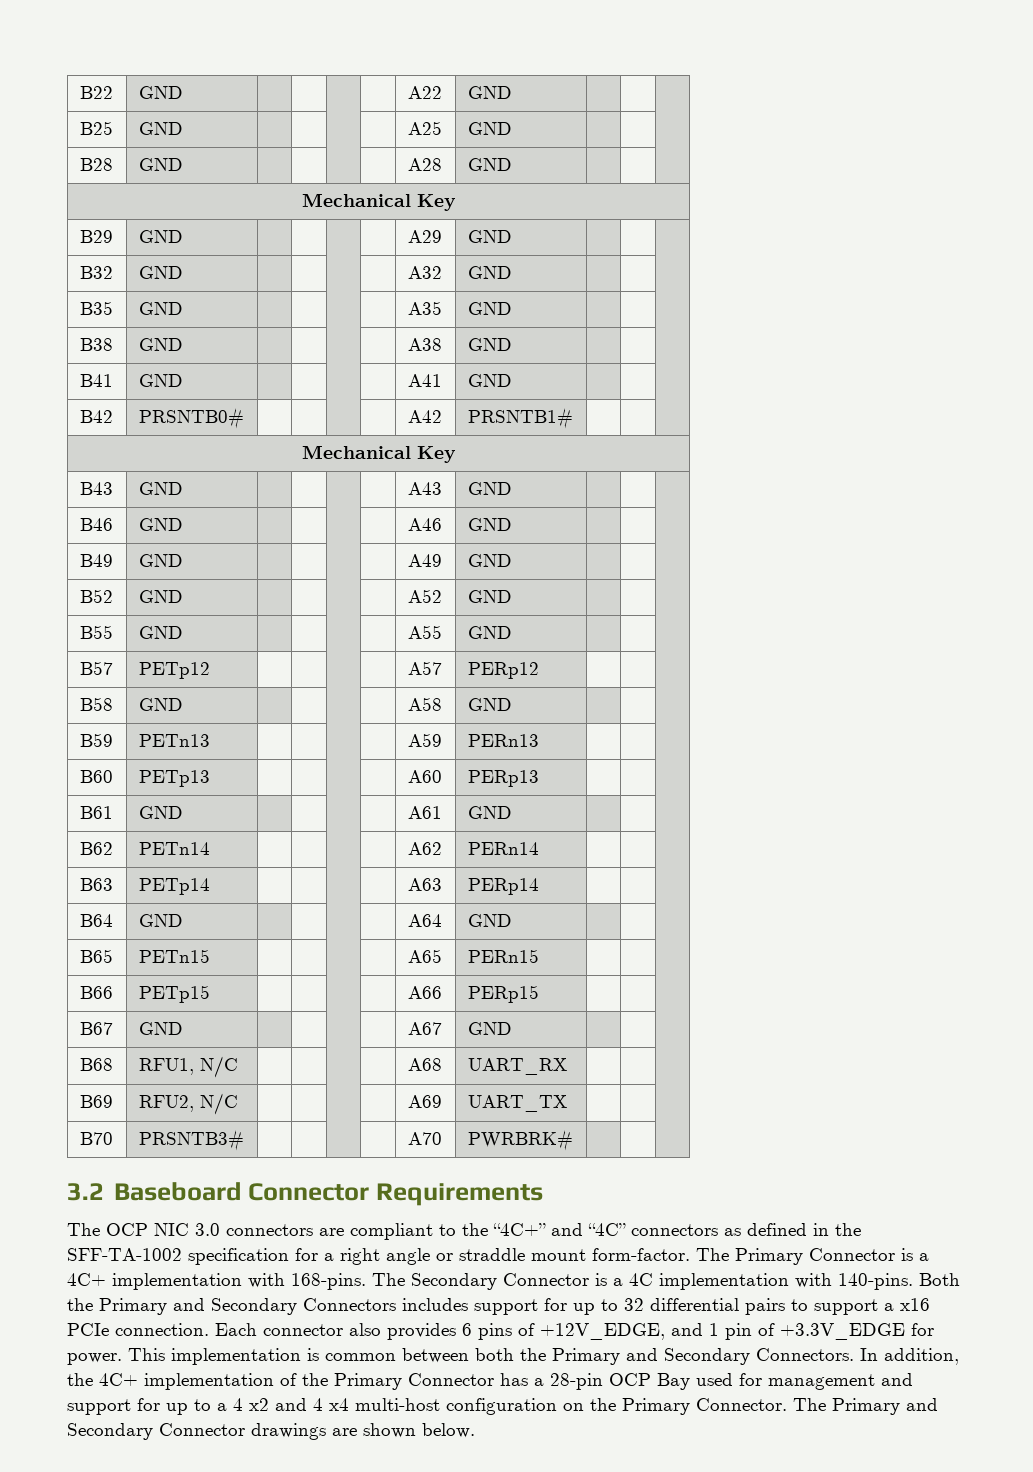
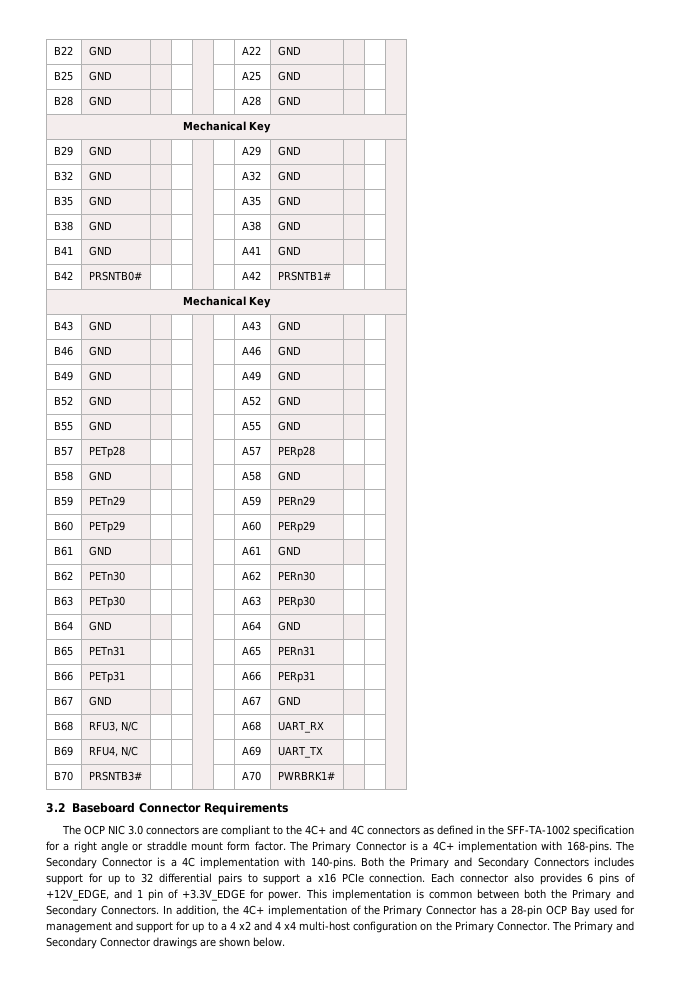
[138,662,210,679] PETp12 -> [88,446,125,458] PETp28
[467,662,539,679] PERp12 -> [277,446,315,458] PERp28
[138,734,210,747] PETn13 -> [88,496,125,506] PETn29
[467,734,539,747] PERn13 -> [277,496,315,506] PERn29
[138,770,210,787] PETp13 -> [88,521,125,533] PETp29
[467,770,539,787] PERp13 -> [277,521,315,533] PERp29
[138,842,210,855] PETn14 -> [88,571,125,581] PETn30
[467,842,539,855] PERn14 -> [277,571,315,581] PERn30
[138,878,210,895] PETp14 -> [88,596,125,608] PETp30
[467,878,539,895] PERp14 -> [277,596,315,608] PERp30
[138,949,210,963] PETn15 -> [88,646,125,656] PETn31
[467,949,539,963] PERn15 -> [277,646,315,656] PERn31
[138,985,210,1003] PETp15 -> [88,671,125,683] PETp31
[467,985,539,1003] PERp15 -> [277,671,315,683] PERp31
[138,1058,194,1075] RFU1, -> [88,721,118,732] RFU3,
[138,1095,194,1112] RFU2, -> [88,746,118,757] RFU4,
[467,1130,573,1151] PWRBRK# -> [277,771,335,780] PWRBRK1#
[493,1223,626,1236] “4C+” and “4C” -> [305,825,364,835] 4C+ and 4C
[592,1248,690,1261] form-factor. -> [227,841,286,851] form factor.

